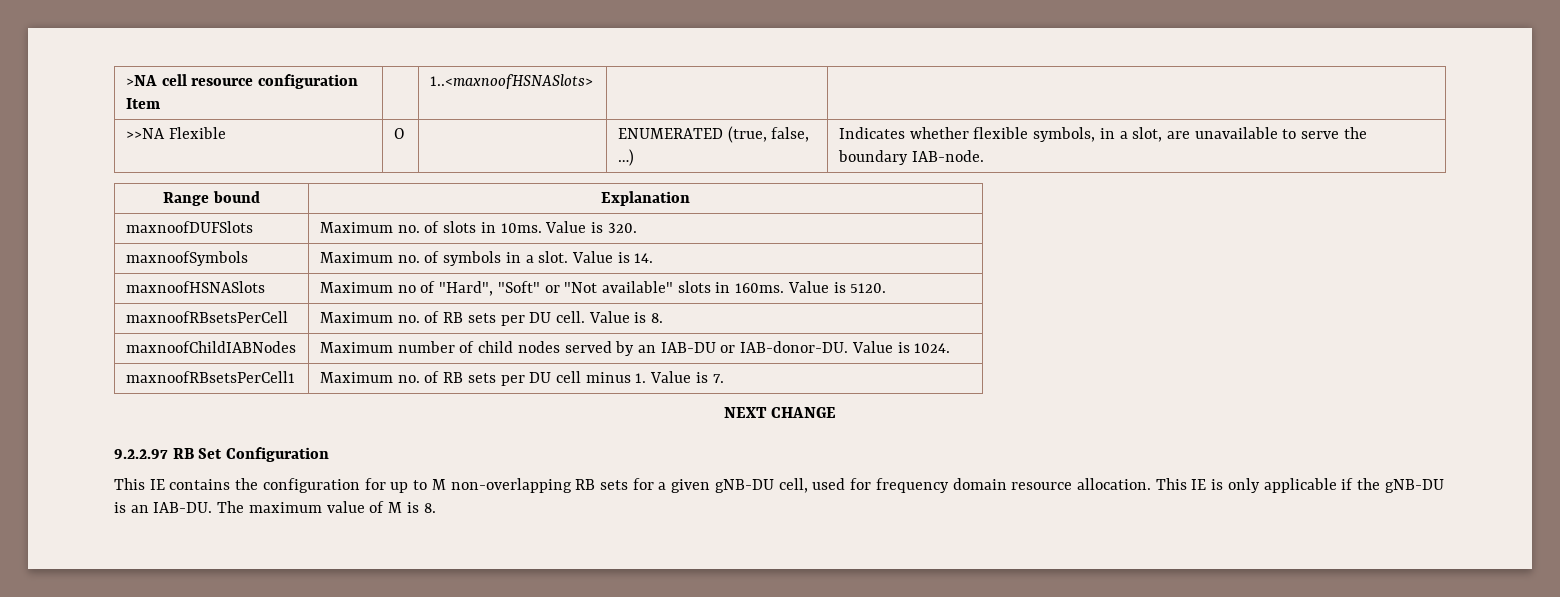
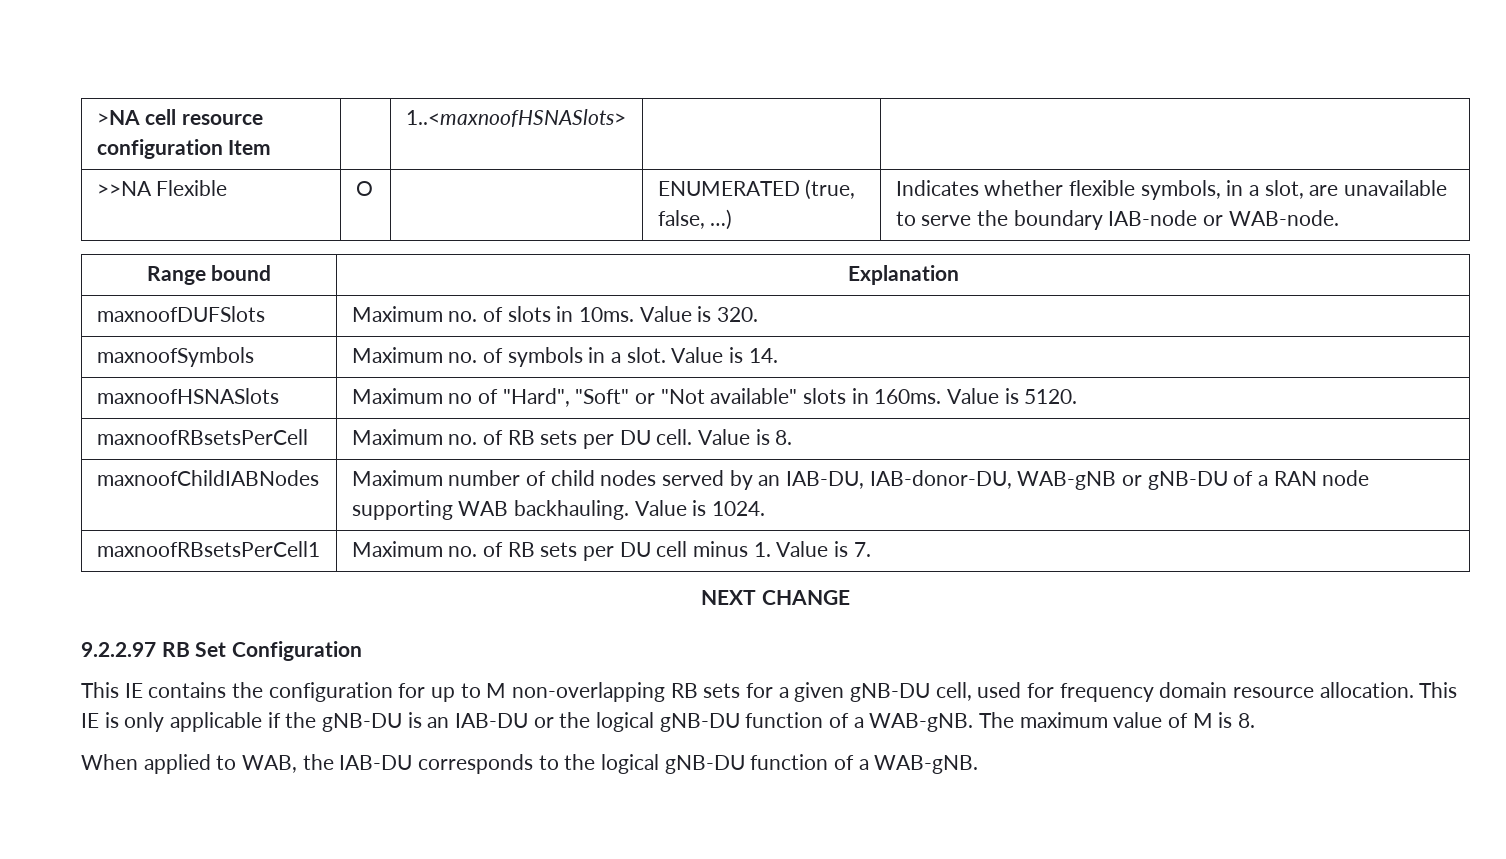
[911,150,984,162] IAB-node. -> [1108,210,1339,226] IAB-node or WAB-node.
[660,341,849,353] IAB-DU or IAB-donor-DU. -> [786,470,1370,490] [351,500,630,520] IAB-DU, IAB-donor-DU, WAB-gNB or gNB-DU of a RAN node supporting WAB backhauling.
[153,502,213,513] IAB-DU. -> [455,712,974,732] IAB-DU or the logical gNB-DU function of a WAB-gNB.
(436, 508) none -> [81,754,979,774] // When applied to WAB, the IAB-DU corresponds to the logical gNB-DU function of a WAB-gNB.

